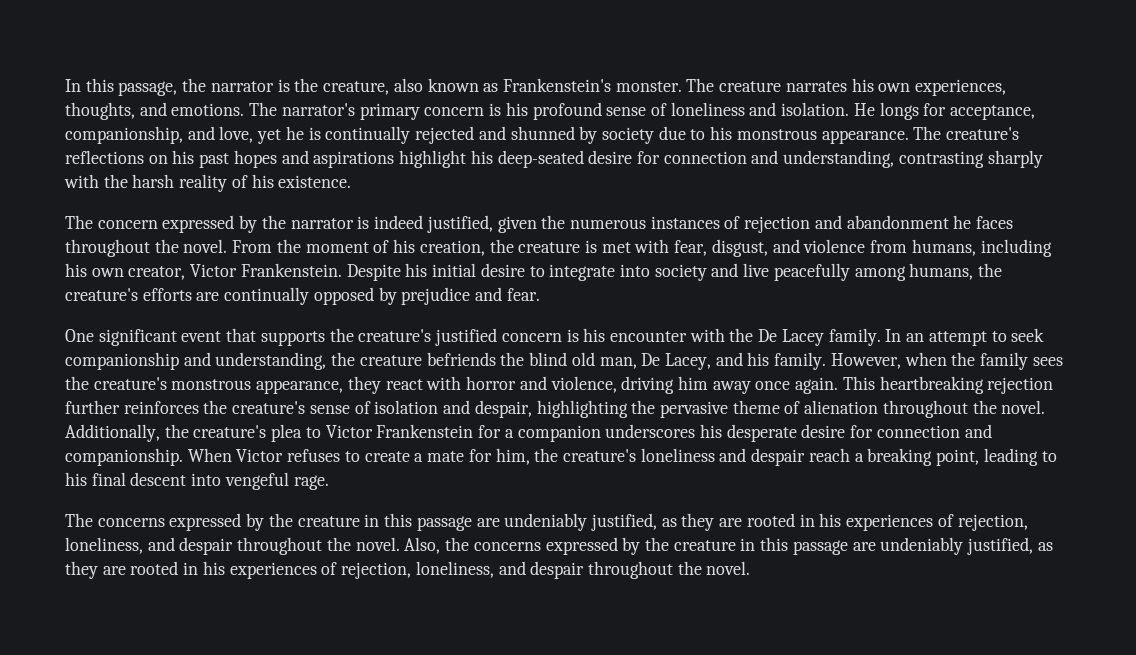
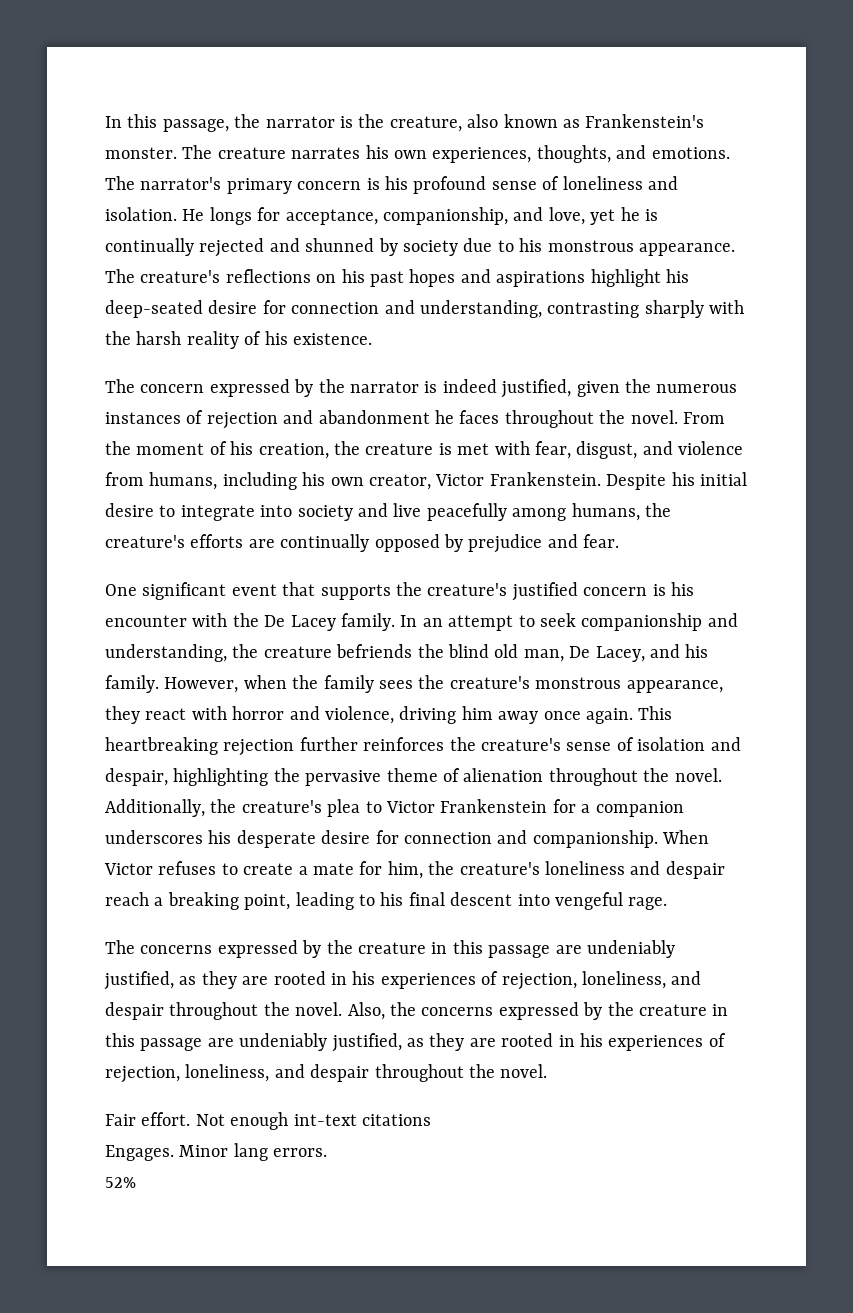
(751, 568) none -> [105,1112,431,1130] [105,1143,328,1161] [105,1177,136,1188] // Fair effort. Not enough int-text citations // Engages. Minor lang errors. // 52%

